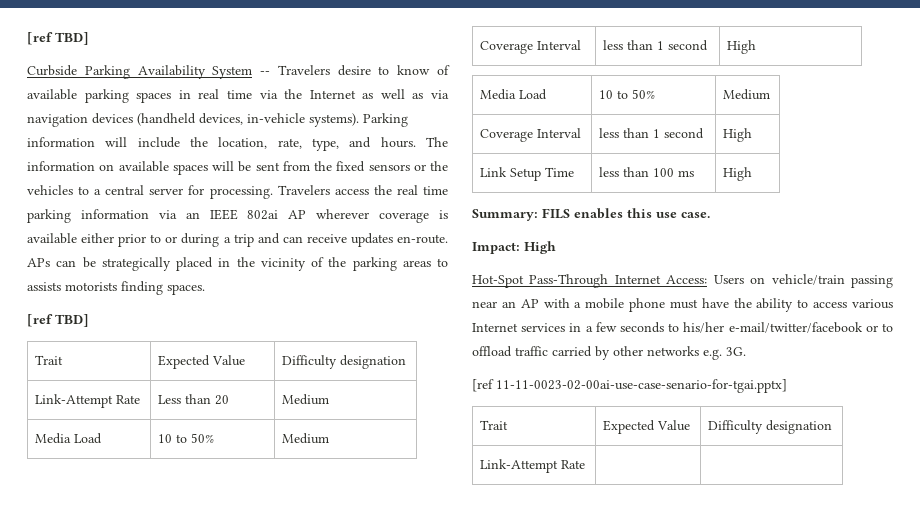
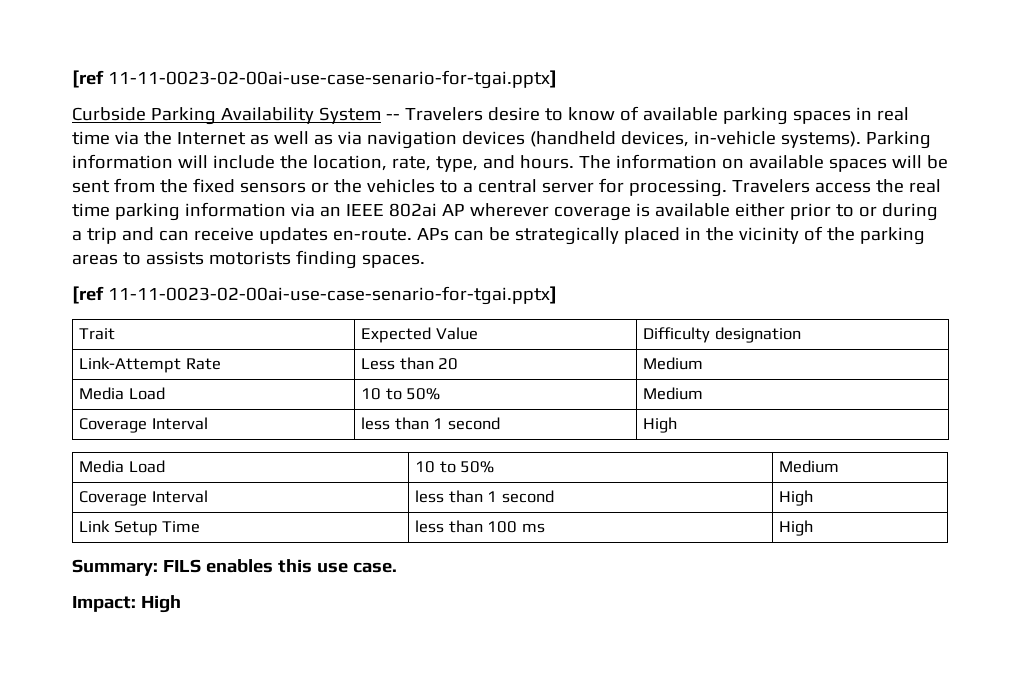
[27,32,89,45] [ref TBD] -> [72,70,557,89] [ref 11-11-0023-02-00ai-use-case-senario-for-tgai.pptx]
[55,314,89,327] TBD] -> [107,286,557,305] 11-11-0023-02-00ai-use-case-senario-for-tgai.pptx]
[472,274,893,288] [472,298,893,312] [472,322,893,333] [472,346,746,360] [472,379,787,393] [480,420,509,430] [603,420,691,434] [708,420,833,434] [480,459,586,473] // Hot-Spot Pass-Through Internet Access: Users on vehicle/train passing near an AP with a mobile phone must have the ability to access various Internet services in a few seconds to his/her e-mail/twitter/facebook or to offload traffic carried by other networks e.g. 3G. // [ref 11-11-0023-02-00ai-use-case-senario-for-tgai.pptx] // Trait | Expected Value | Difficulty designation // Link-Attempt Rate | | -> (181, 604) none

